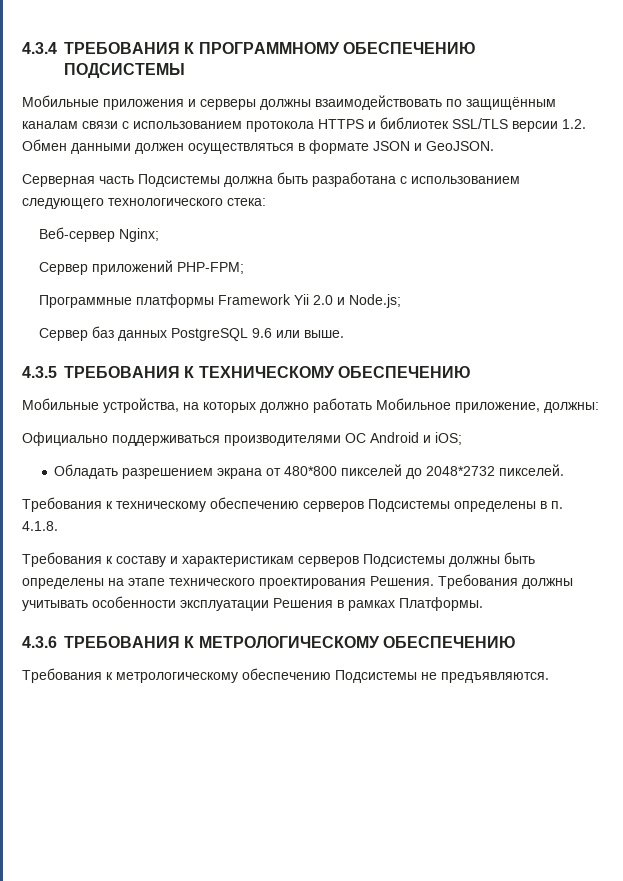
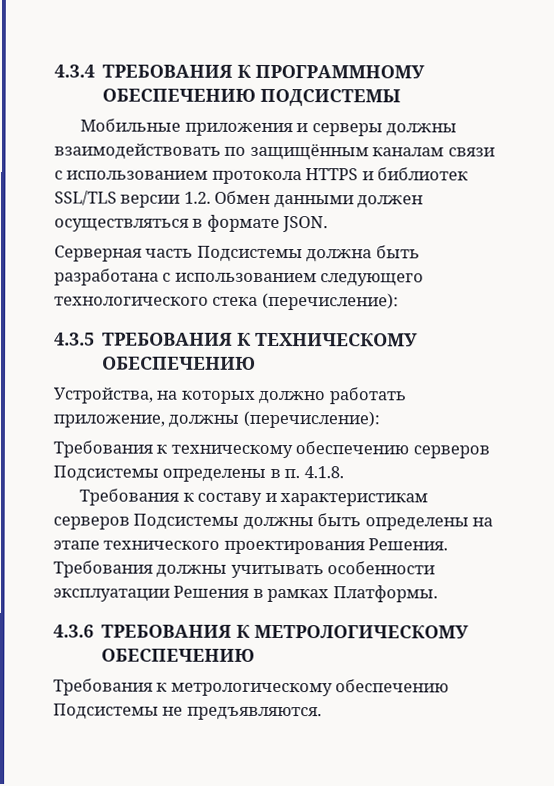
[373,141,494,151] JSON и GeoJSON. -> [282,216,329,233] JSON.
[227,198,266,206] [38,227,159,242] [38,260,244,275] [38,294,401,308] [38,326,344,341] стека: // Веб-сервер Nginx; // Сервер приложений PHP-FPM; // Программные платформы Framework Yii 2.0 и Node.js; // Сервер баз данных PostgreSQL 9.6 или выше. -> [212,292,399,311] стека (перечисление):
[22,398,179,413] Мобильные устройства, -> [53,387,154,404] Устройства,
[376,398,599,413] [22,432,462,446] [54,464,565,479] Мобильное приложение, должны: // Официально поддерживаться производителями ОС Android и iOS; // Обладать разрешением экрана от 480*800 пикселей до 2048*2732 пикселей. -> [53,410,380,429] приложение, должны (перечисление):

